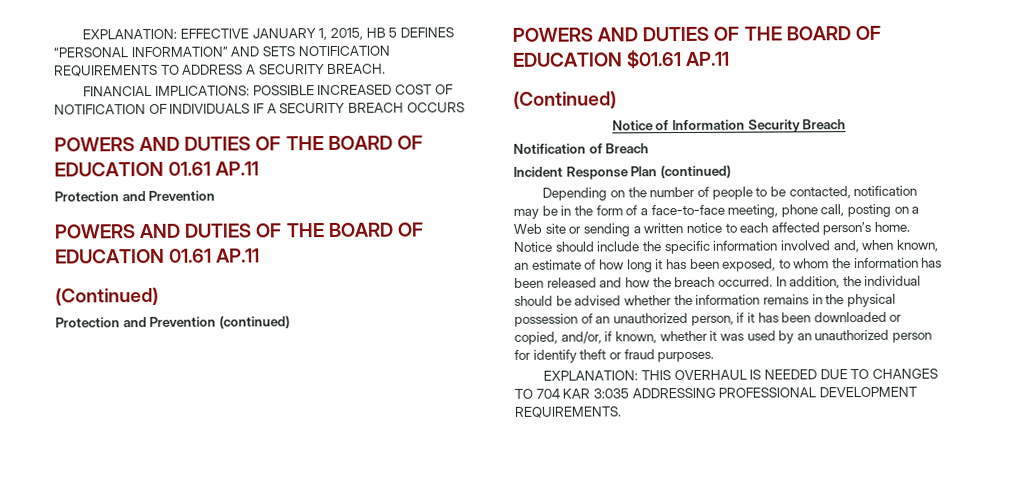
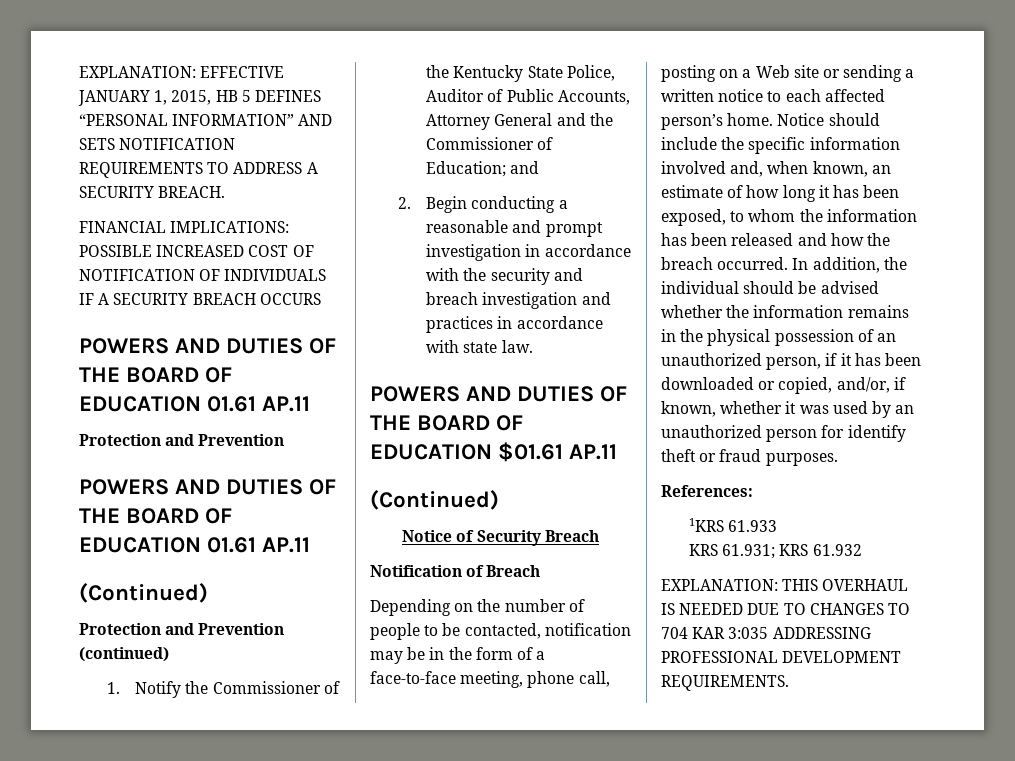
(290, 322) none -> [107,681,340,698] [426,65,615,82] [426,89,630,105] [426,113,613,130] [426,137,554,150] [426,161,540,177] [398,196,568,213] [426,220,603,237] [426,244,631,261] [426,268,583,285] [426,292,611,309] [426,316,603,333] [426,340,533,353] // 1. Notify the Commissioner of the Kentucky State Police, Auditor of Public Accounts, Attorney General and the Commissioner of Education; and // 2. Begin conducting a reasonable and prompt investigation in accordance with the security and breach investigation and practices in accordance with state law.
[672,119,745,131] Information -> (475, 536) none
[513,164,731,180] // Incident Response Plan (continued) -> (541, 571) none
(715, 357) none -> [661,485,753,497] [689,518,778,532] [689,544,862,559] // References: // 1KRS 61.933 // KRS 61.931; KRS 61.932

